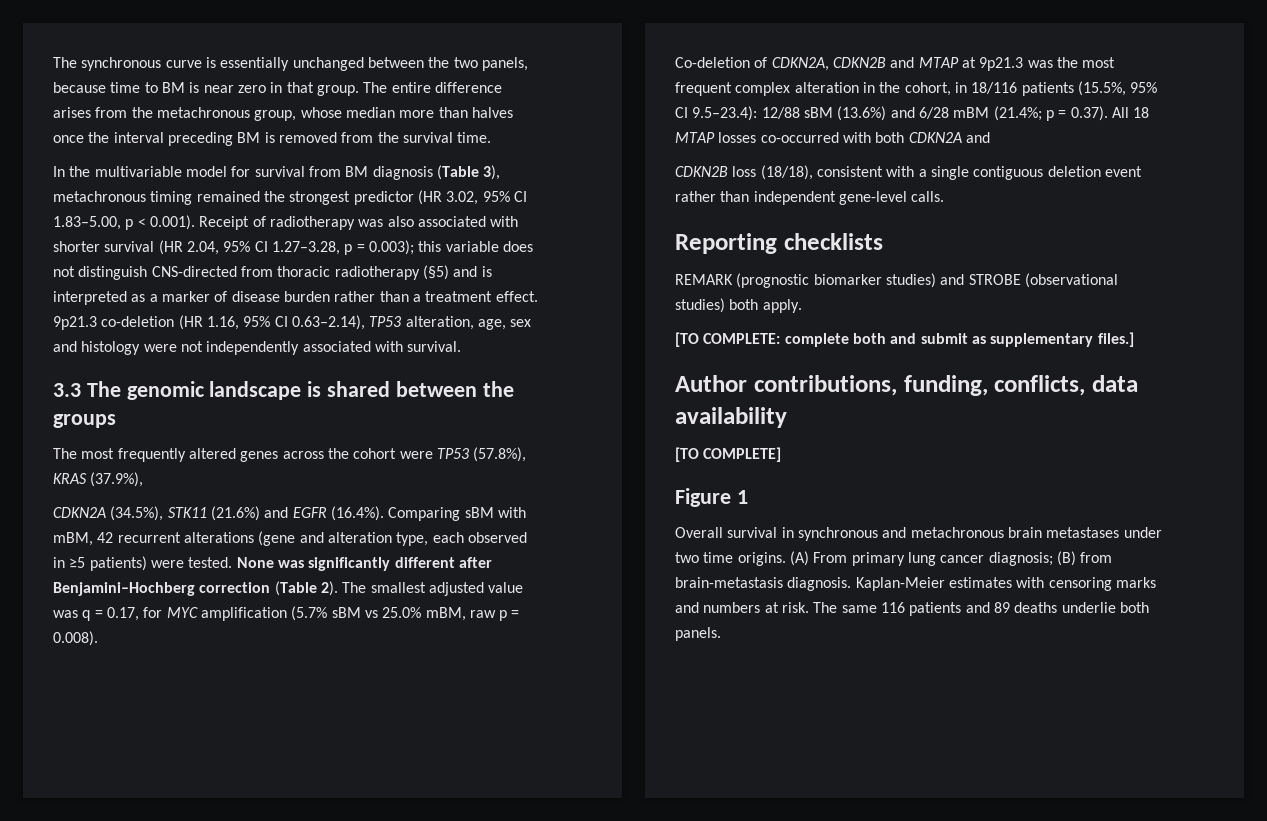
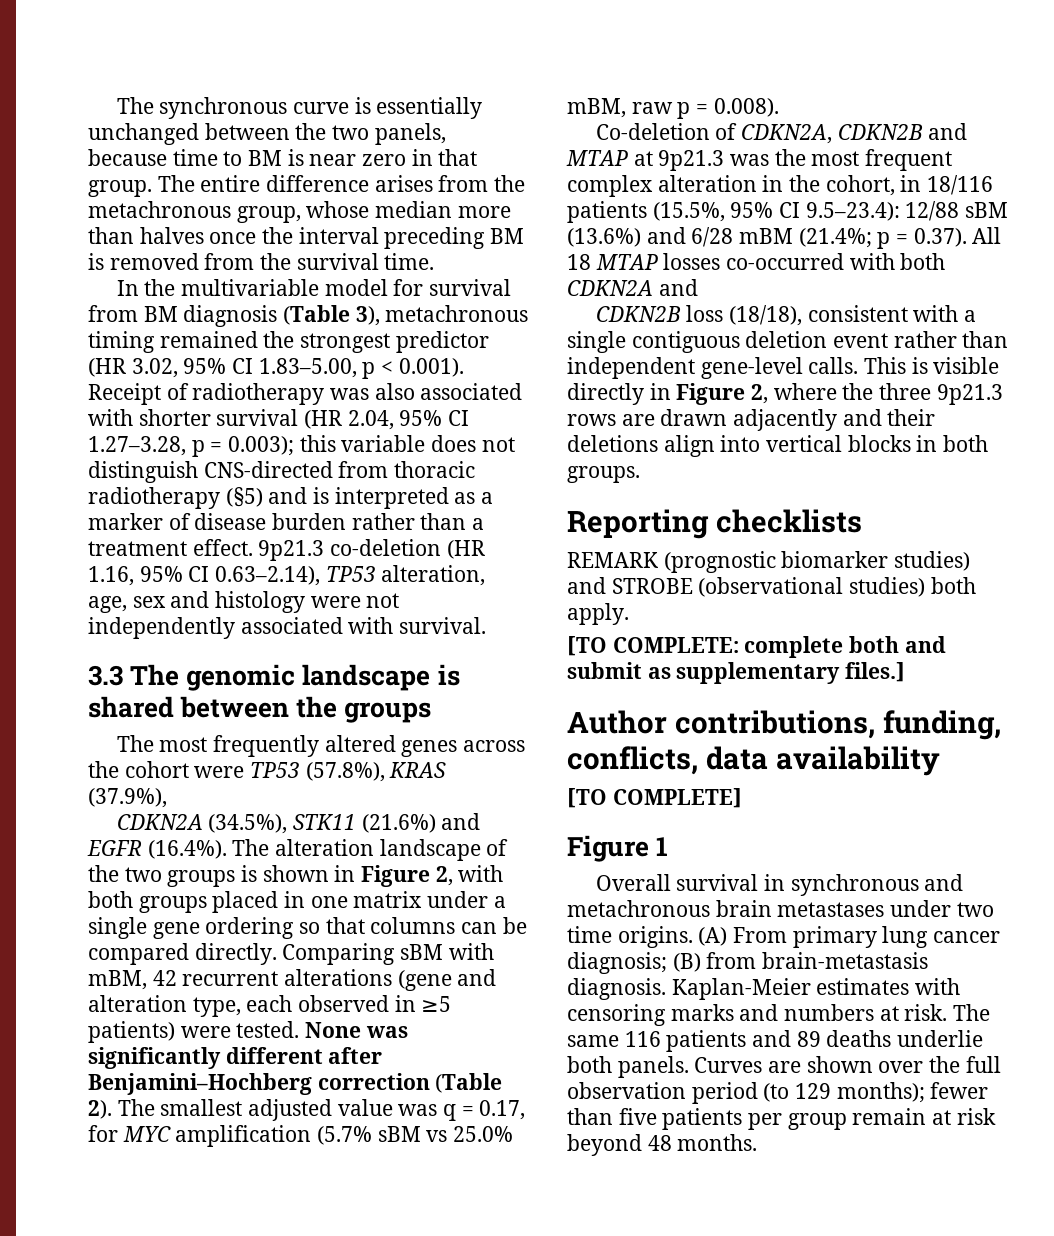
(384, 513) none -> [232,839,509,861] [88,865,504,887] [88,891,506,913] [88,917,527,939] [88,943,277,965] The alteration landscape of the two groups is shown in Figure 2, with both groups placed in one matrix under a single gene ordering so that columns can be compared directly.
(945, 196) none -> [864,357,1000,374] [567,383,1003,405] [567,409,936,431] [567,435,989,457] [567,466,640,483] This is visible directly in Figure 2, where the three 9p21.3 rows are drawn adjacently and their deletions align into vertical blocks in both groups.
(721, 634) none -> [694,1056,1001,1073] [567,1082,989,1104] [567,1108,996,1130] [567,1134,758,1156] Curves are shown over the full observation period (to 129 months); fewer than five patients per group remain at risk beyond 48 months.

